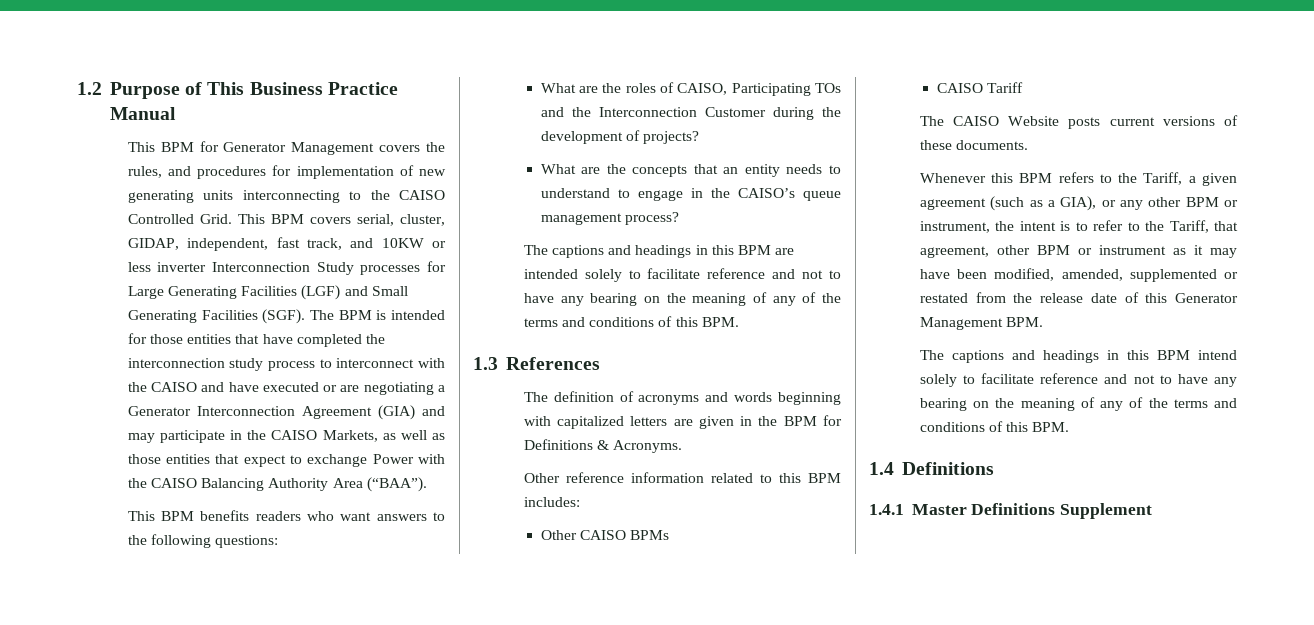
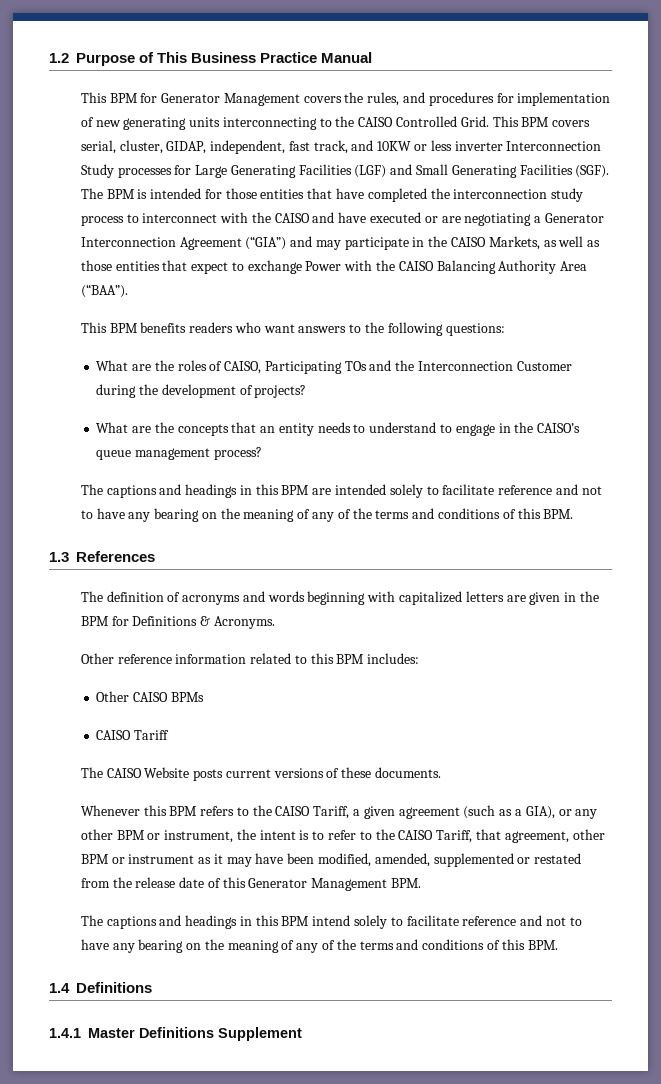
[377,405,415,420] (GIA) -> [245,236,287,250] (“GIA”)
(1138, 178) none -> [275,806,311,816] CAISO
(1165, 226) none -> [398,830,434,840] CAISO

